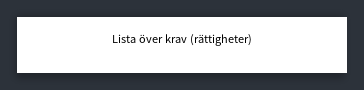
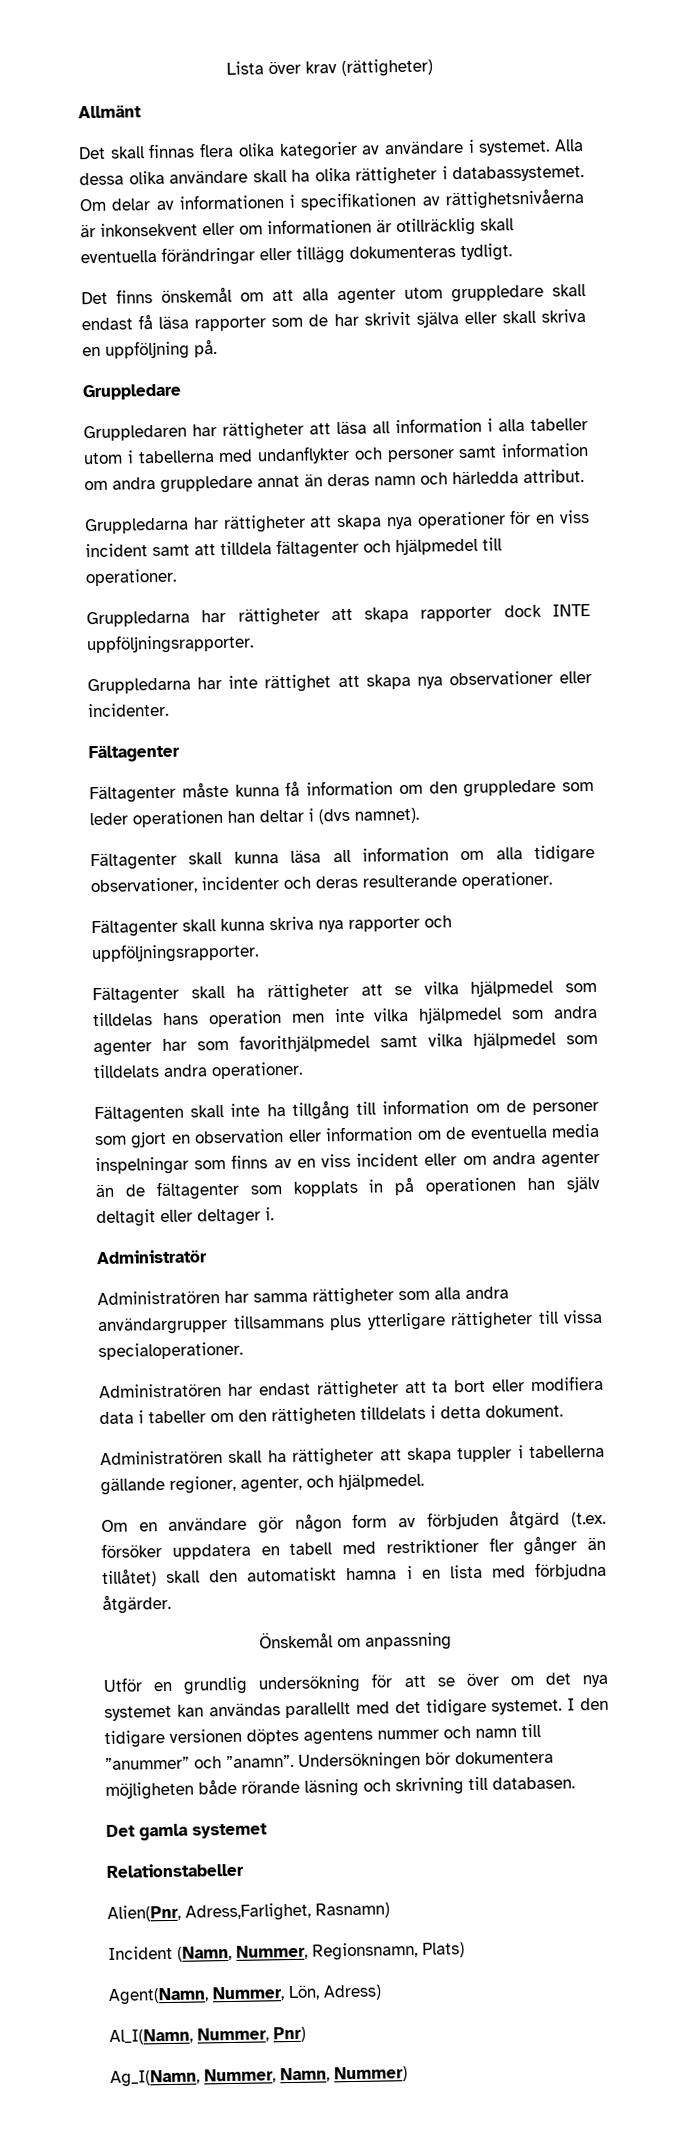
(252, 40) none -> [78,104,142,119] [78,139,584,160] [79,165,584,186] [79,188,585,212] [80,217,514,238] [80,243,512,266] [81,284,586,305] [81,309,586,332] [82,339,217,360] [82,383,182,401] [83,417,588,442] [83,441,589,465] [84,469,584,493] [85,509,590,535] [85,537,502,559] [85,568,177,587] [86,603,591,628] [86,633,254,655] [87,670,592,695] [88,702,169,718] [88,743,180,763] [89,779,594,804] [89,807,419,828] [90,844,595,871] [90,871,553,895] [91,915,452,938] [91,942,259,964] [92,979,597,1005] [93,1005,598,1028] [93,1031,598,1057] [93,1061,303,1080] [94,1098,599,1124] [95,1123,600,1149] [95,1151,600,1176] [95,1175,601,1201] [96,1207,274,1228] [96,1249,208,1265] [97,1286,509,1306] [97,1309,603,1336] [98,1341,243,1361] [99,1375,604,1399] [99,1404,563,1426] [100,1444,605,1466] [100,1472,424,1496] [101,1509,606,1534] [101,1535,606,1560] [102,1561,607,1588] [102,1593,171,1615] [259,1631,452,1651] [103,1672,610,1695] [104,1697,609,1722] [104,1723,541,1749] [105,1750,554,1771] [105,1776,575,1800] [106,1823,268,1841] [106,1862,245,1878] [107,1902,390,1922] [108,1941,465,1962] [108,1984,382,2005] [109,2026,306,2045] [110,2066,408,2087] // Allmänt // Det skall finnas flera olika kategorier av användare i systemet. Alla dessa olika användare skall ha olika rättigheter i databassystemet. Om delar av informationen i specifikationen av rättighetsnivåerna är inkonsekvent eller om informationen är otillräcklig skall eventuella förändringar eller tillägg dokumenteras tydligt. // Det finns önskemål om att alla agenter utom gruppledare skall endast få läsa rapporter som de har skrivit själva eller skall skriva en uppföljning på. // Gruppledare // Gruppledaren har rättigheter att läsa all information i alla tabeller utom i tabellerna med undanflykter och personer samt information om andra gruppledare annat än deras namn och härledda attribut. // Gruppledarna har rättigheter att skapa nya operationer för en viss incident samt att tilldela fältagenter och hjälpmedel till operationer. // Gruppledarna har rättigheter att skapa rapporter dock INTE uppföljningsrapporter. // Gruppledarna har inte rättighet att skapa nya observationer eller incidenter. // Fältagenter // Fältagenter måste kunna få information om den gruppledare som leder operationen han deltar i (dvs namnet). // Fältagenter skall kunna läsa all information om alla tidigare observationer, incidenter och deras resulterande operationer. // Fältagenter skall kunna skriva nya rapporter och uppföljningsrapporter. // Fältagenter skall ha rättigheter att se vilka hjälpmedel som tilldelas hans operation men inte vilka hjälpmedel som andra agenter har som favorithjälpmedel samt vilka hjälpmedel som tilldelats andra operationer. // Fältagenten skall inte ha tillgång till information om de personer som gjort en observation eller information om de eventuella media inspelningar som finns av en viss incident eller om andra agenter än de fältagenter som kopplats in på operationen han själv deltagit eller deltager i. // Administratör // Administratören har samma rättigheter som alla andra användargrupper tillsammans plus ytterligare rättigheter till vissa specialoperationer. // Administratören har endast rättigheter att ta bort eller modifiera data i tabeller om den rättigheten tilldelats i detta dokument. // Administratören skall ha rättigheter att skapa tuppler i tabellerna gällande regioner, agenter, och hjälpmedel. // Om en användare gör någon form av förbjuden åtgärd (t.ex. försöker uppdatera en tabell med restriktioner fler gånger än tillåtet) skall den automatiskt hamna i en lista med förbjudna åtgärder. // Önskemål om anpassning // Utför en grundlig undersökning för att se över om det nya systemet kan användas parallellt med det tidigare systemet. I den tidigare versionen döptes agentens nummer och namn till ”anummer” och ”anamn”. Undersökningen bör dokumentera möjligheten både rörande läsning och skrivning till databasen. // Det gamla systemet // Relationstabeller // Alien(Pnr, Adress,Farlighet, Rasnamn) // Incident (Namn, Nummer, Regionsnamn, Plats) // Agent(Namn, Nummer, Lön, Adress) // Al_I(Namn, Nummer, Pnr) // Ag_I(Namn, Nummer, Namn, Nummer)

